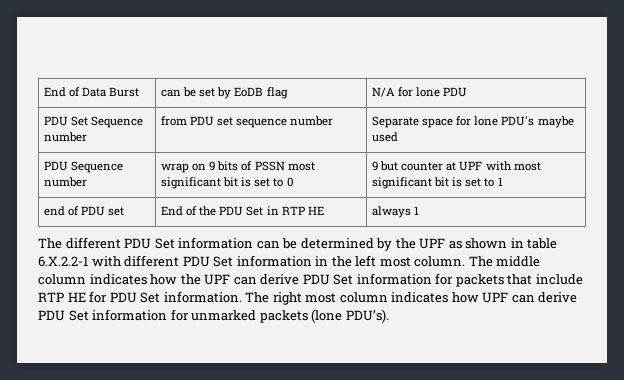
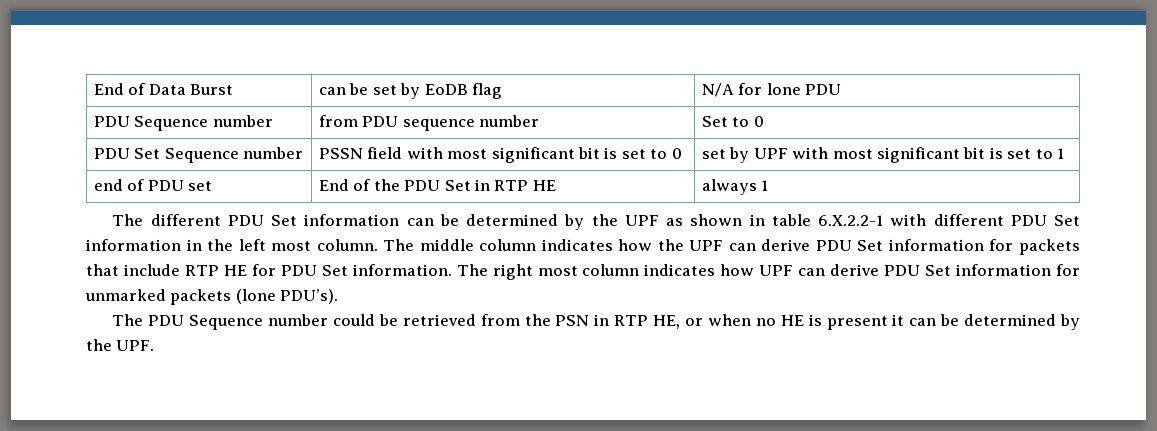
[71,116,89,126] Set -> (130, 121) none
[217,117,234,126] set -> (399, 121) none
[372,116,574,128] [372,132,399,142] [44,161,124,173] [44,177,88,187] [161,161,285,173] Separate space for lone PDU's maybe used // PDU Sequence number | wrap on 9 bits of PSSN -> [701,116,764,127] [93,147,304,163] [318,147,443,159] Set to 0 // PDU Set Sequence number | PSSN field with
[372,161,457,171] 9 but counter at -> [701,147,750,163] set by
(389, 316) none -> [112,314,1081,330] [86,339,155,351] // The PDU Sequence number could be retrieved from the PSN in RTP HE, or when no HE is present it can be determined by the UPF.

